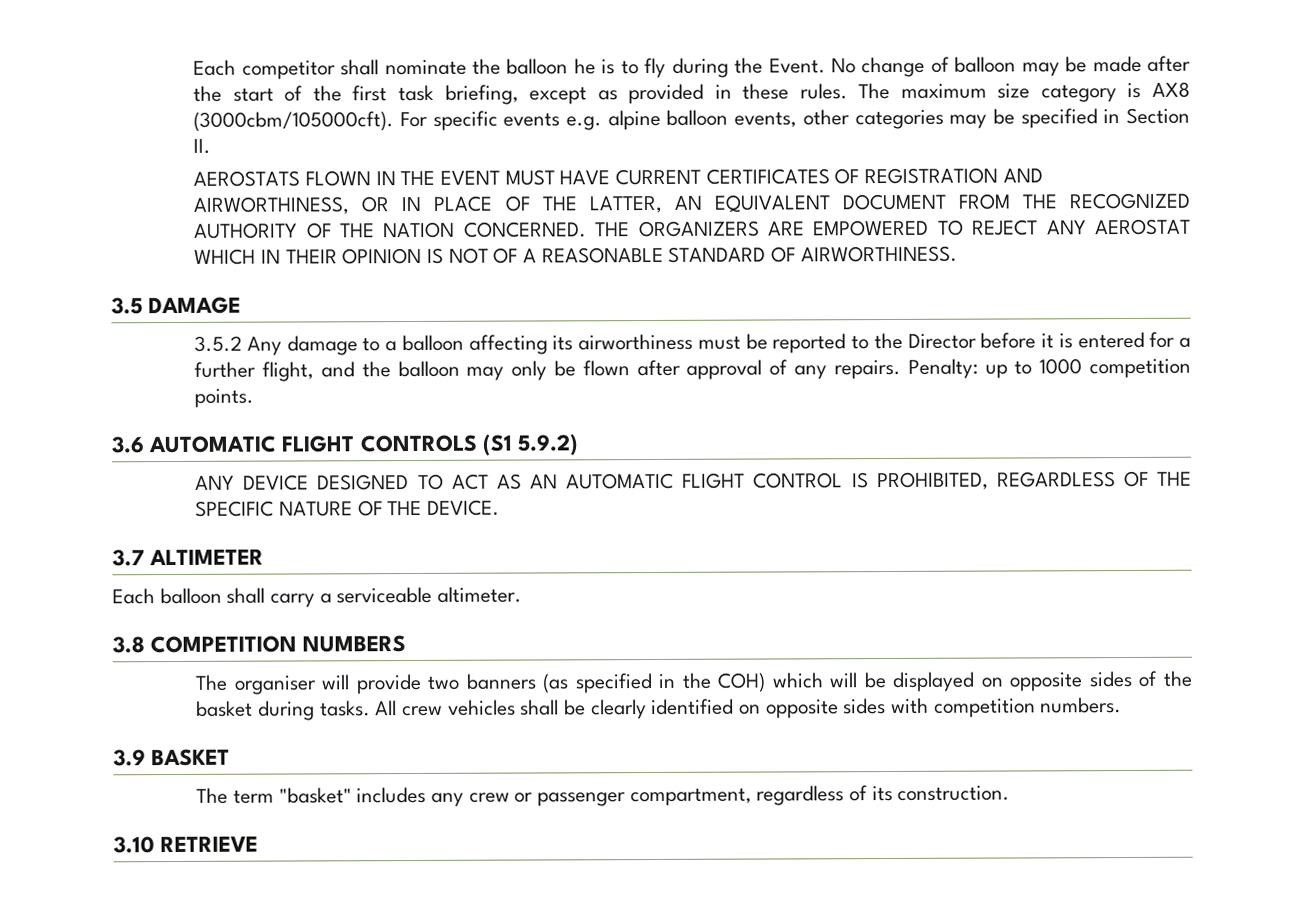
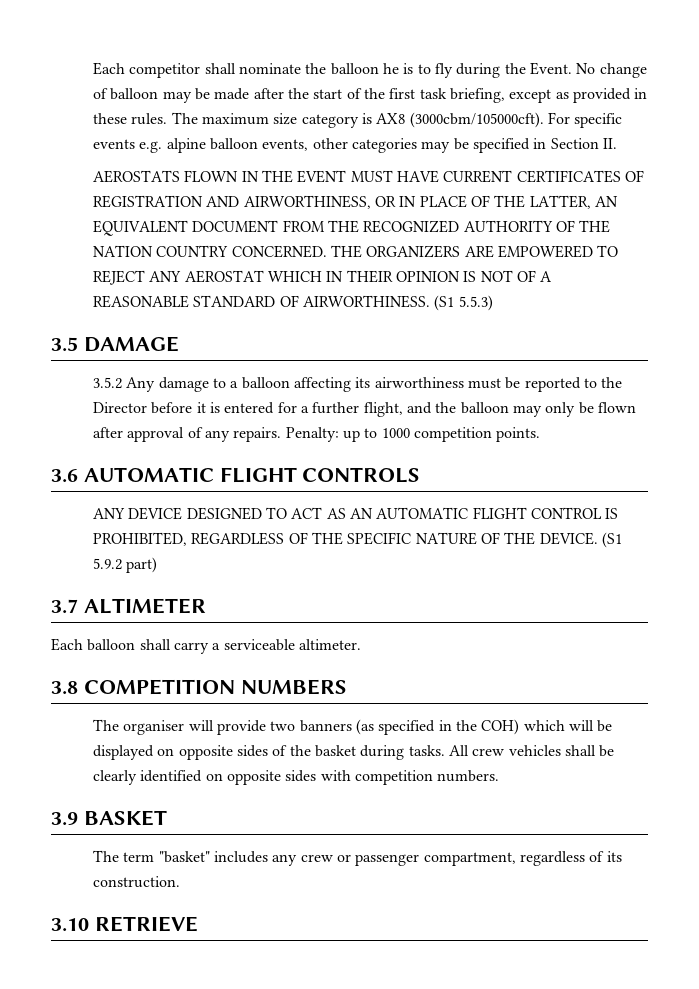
(456, 230) none -> [156,245,229,257] COUNTRY
(958, 254) none -> [434,295,493,311] (S1 5.5.3)
[481,433,580,456] (S1 5.9.2) -> (421, 475) none
(500, 507) none -> [602,532,623,548] [93,557,158,573] (S1 5.9.2 part)

